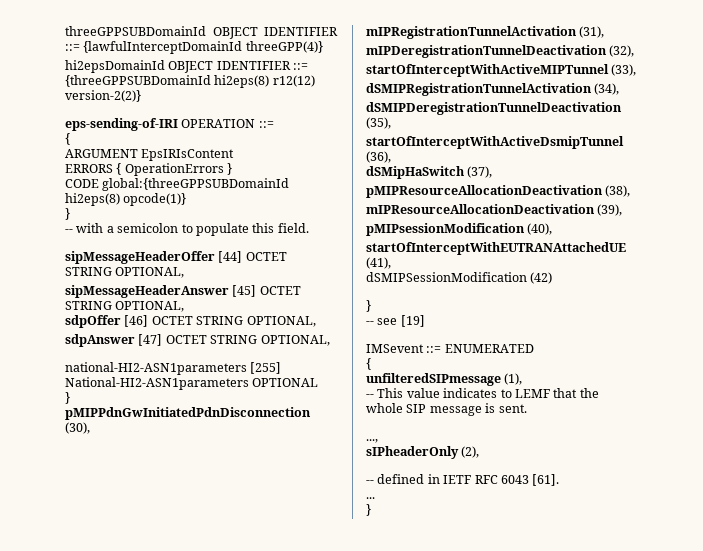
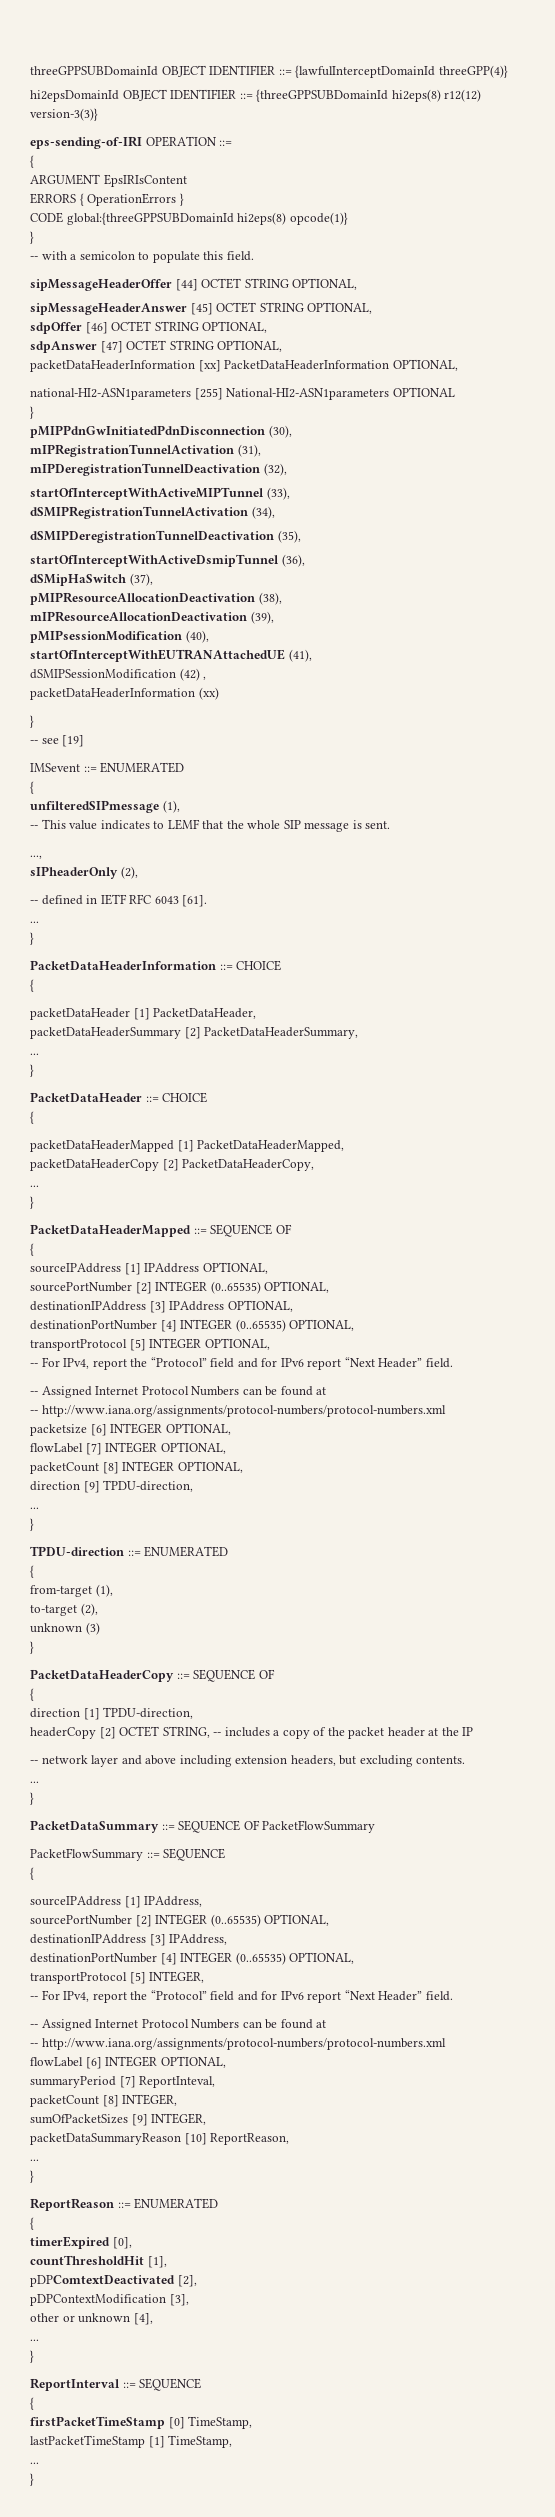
[65,90,141,102] version-2(2)} -> [30,108,98,121] version-3(3)}
(330, 340) none -> [30,359,458,372] // packetDataHeaderInformation [xx] PacketDataHeaderInformation OPTIONAL,
(553, 278) none -> [203,676,207,680] [30,687,219,700] , // packetDataHeaderInformation (xx)
(371, 510) none -> [30,960,282,971] [30,979,34,992] [30,1008,257,1020] [30,1027,359,1039] [30,1053,39,1055] [30,1064,34,1077] [30,1092,208,1103] [30,1111,34,1124] [30,1140,345,1152] [30,1159,315,1171] [30,1185,39,1187] [30,1196,34,1209] [30,1224,292,1237] [30,1243,34,1256] [30,1262,268,1275] [30,1281,330,1294] [30,1300,293,1313] [30,1319,355,1332] [30,1338,270,1351] [30,1357,453,1370] [30,1386,327,1398] [30,1405,446,1417] [30,1423,231,1436] [30,1442,226,1455] [30,1461,243,1474] [30,1480,194,1493] [30,1507,39,1509] [30,1518,34,1531] [30,1546,229,1557] [30,1565,34,1578] [30,1584,113,1597] [30,1603,98,1616] [30,1622,100,1635] [30,1641,34,1654] [30,1669,275,1682] [30,1688,34,1701] [30,1707,194,1720] [30,1726,474,1739] [30,1755,466,1767] [30,1781,39,1783] [30,1792,34,1805] [30,1820,376,1833] [30,1848,226,1861] [30,1867,34,1880] [30,1896,203,1908] [30,1914,330,1927] [30,1934,228,1946] [30,1952,355,1965] [30,1971,205,1984] [30,1990,453,2003] [30,2019,327,2031] [30,2038,446,2050] [30,2056,226,2069] [30,2076,216,2088] [30,2094,178,2107] [30,2113,207,2126] [30,2133,290,2145] [30,2159,39,2161] [30,2170,34,2183] [30,2198,219,2211] [30,2217,34,2230] [30,2236,132,2249] [30,2255,167,2268] [30,2275,197,2287] [30,2294,189,2306] [30,2313,153,2325] [30,2339,39,2341] [30,2350,34,2363] [30,2378,202,2391] [30,2397,34,2410] [30,2416,253,2429] [30,2435,233,2448] [30,2462,39,2464] [30,2473,34,2486] // PacketDataHeaderInformation ::= CHOICE // { // packetDataHeader [1] PacketDataHeader, // packetDataHeaderSummary [2] PacketDataHeaderSummary, // ... // } // PacketDataHeader ::= CHOICE // { // packetDataHeaderMapped [1] PacketDataHeaderMapped, // packetDataHeaderCopy [2] PacketDataHeaderCopy, // ... // } // PacketDataHeaderMapped ::= SEQUENCE OF // { // sourceIPAddress [1] IPAddress OPTIONAL, // sourcePortNumber [2] INTEGER (0..65535) OPTIONAL, // destinationIPAddress [3] IPAddress OPTIONAL, // destinationPortNumber [4] INTEGER (0..65535) OPTIONAL, // transportProtocol [5] INTEGER OPTIONAL, // -- For IPv4, report the “Protocol” field and for IPv6 report “Next Header” field. // -- Assigned Internet Protocol Numbers can be found at // -- http://www.iana.org/assignments/protocol-numbers/protocol-numbers.xml // packetsize [6] INTEGER OPTIONAL, // flowLabel [7] INTEGER OPTIONAL, // packetCount [8] INTEGER OPTIONAL, // direction [9] TPDU-direction, // ... // } // TPDU-direction ::= ENUMERATED // { // from-target (1), // to-target (2), // unknown (3) // } // PacketDataHeaderCopy ::= SEQUENCE OF // { // direction [1] TPDU-direction, // headerCopy [2] OCTET STRING, -- includes a copy of the packet header at the IP // -- network layer and above including extension headers, but excluding contents. // ... // } // PacketDataSummary ::= SEQUENCE OF PacketFlowSummary // PacketFlowSummary ::= SEQUENCE // { // sourceIPAddress [1] IPAddress, // sourcePortNumber [2] INTEGER (0..65535) OPTIONAL, // destinationIPAddress [3] IPAddress, // destinationPortNumber [4] INTEGER (0..65535) OPTIONAL, // transportProtocol [5] INTEGER, // -- For IPv4, report the “Protocol” field and for IPv6 report “Next Header” field. // -- Assigned Internet Protocol Numbers can be found at // -- http://www.iana.org/assignments/protocol-numbers/protocol-numbers.xml // flowLabel [6] INTEGER OPTIONAL, // summaryPeriod [7] ReportInteval, // packetCount [8] INTEGER, // sumOfPacketSizes [9] INTEGER, // packetDataSummaryReason [10] ReportReason, // ... // } // ReportReason ::= ENUMERATED // { // timerExpired [0], // countThresholdHit [1], // pDPComtextDeactivated [2], // pDPContextModification [3], // other or unknown [4], // ... // } // ReportInterval ::= SEQUENCE // { // firstPacketTimeStamp [0] TimeStamp, // lastPacketTimeStamp [1] TimeStamp, // ... // }

